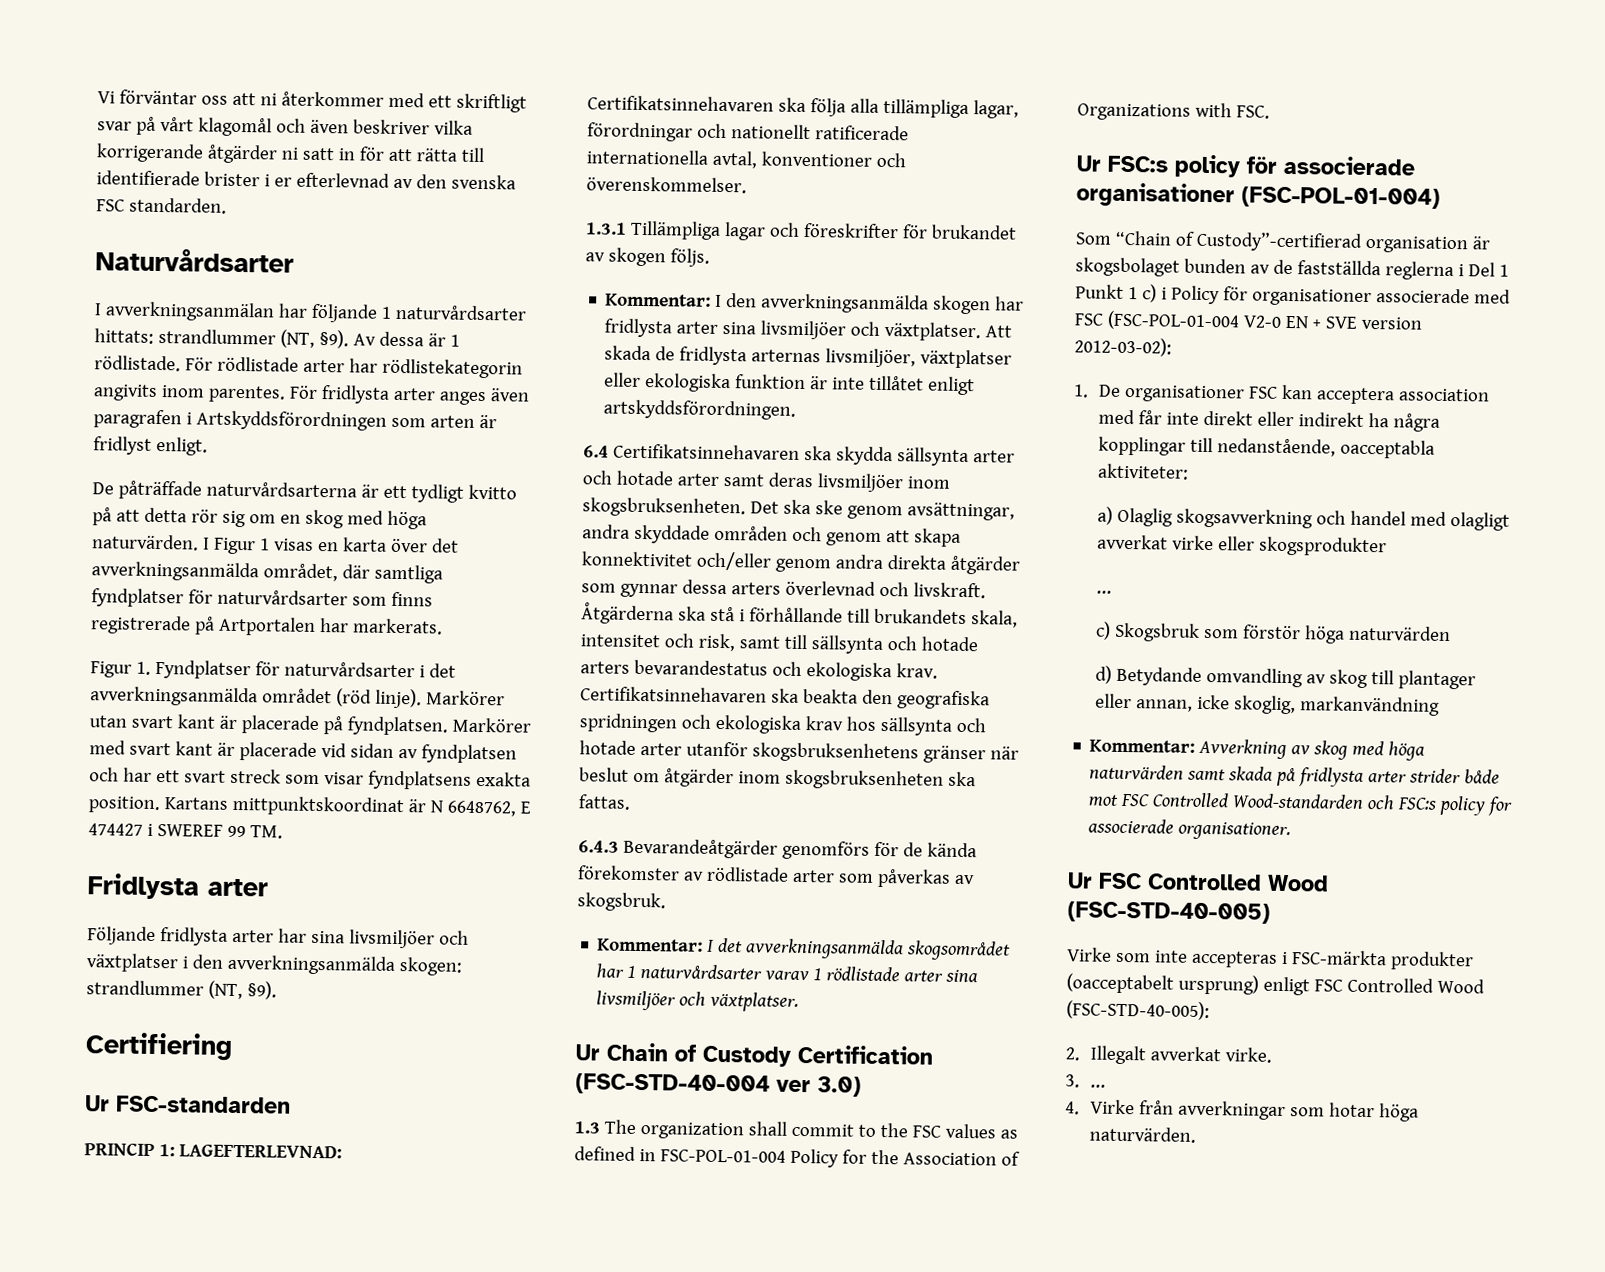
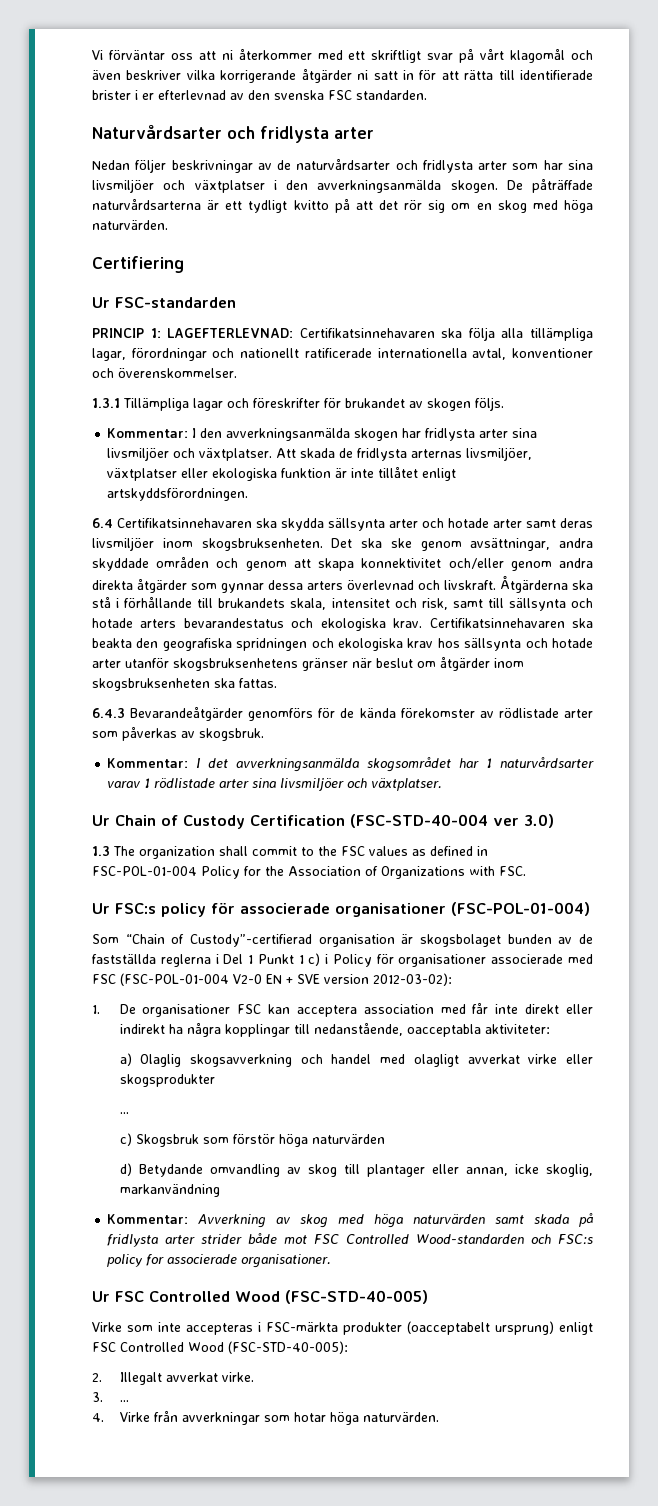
[94,301,527,323] [94,328,460,349] [94,355,523,379] [93,384,530,406] [93,409,497,431] [93,436,208,456] // I avverkningsanmälan har följande 1 naturvårdsarter hittats: strandlummer (NT, §9). Av dessa är 1 rödlistade. För rödlistade arter har rödlistekategorin angivits inom parentes. För fridlysta arter anges även paragrafen i Artskyddsförordningen som arten är fridlyst enligt. // -> [227,126,374,143] [92,158,593,173] [92,179,498,193] och fridlysta arter // Nedan följer beskrivningar av de naturvårdsarter och fridlysta arter som har sina livsmiljöer och växtplatser i den avverkningsanmälda skogen.
[143,507,187,523] detta -> [379,200,398,210] det
[202,537,459,555] [91,561,443,584] [91,588,433,608] [90,615,443,636] [90,659,456,680] [90,686,505,709] [89,714,531,736] [89,740,517,764] [89,767,531,790] [88,795,531,817] [88,823,283,839] [87,873,268,900] [87,926,469,949] [86,953,462,976] [86,980,277,1000] I Figur 1 visas en karta över det avverkningsanmälda området, där samtliga fyndplatser för naturvårdsarter som finns registrerade på Artportalen har markerats. // Figur 1. Fyndplatser för naturvårdsarter i det avverkningsanmälda området (röd linje). Markörer utan svart kant är placerade på fyndplatsen. Markörer med svart kant är placerade vid sidan av fyndplatsen och har ett svart streck som visar fyndplatsens exakta position. Kartans mittpunktskoordinat är N 6648762, E 474427 i SWEREF 99 TM. // Fridlysta arter // Följande fridlysta arter har sina livsmiljöer och växtplatser i den avverkningsanmälda skogen: strandlummer (NT, §9). -> (168, 225) none

